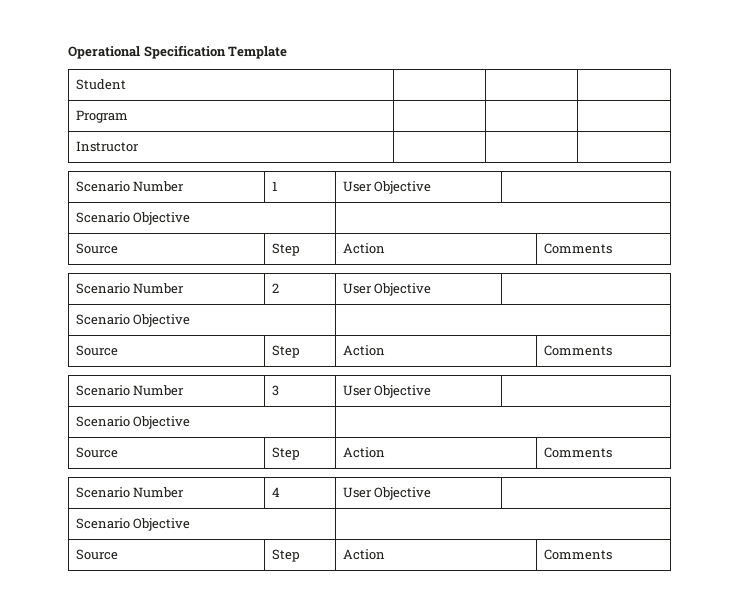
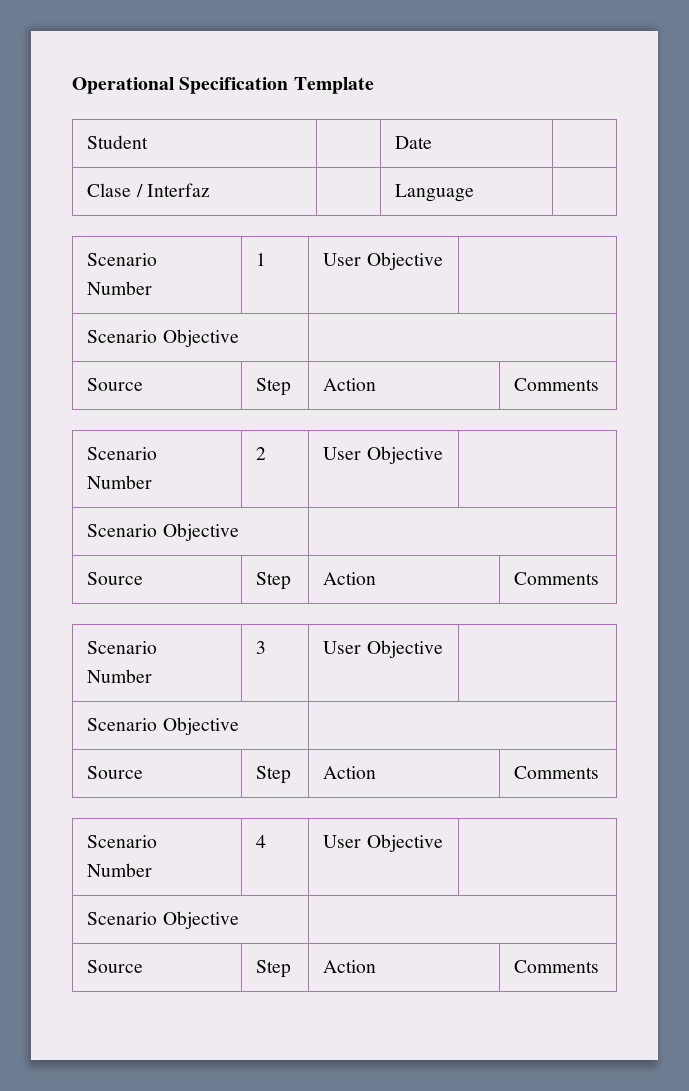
[75,110,128,123] [75,141,139,152] | // Program | | | // Instructor | | -> [395,136,433,149] [87,183,211,197] [395,184,475,202] Date | // Clase / Interfaz | | Language

